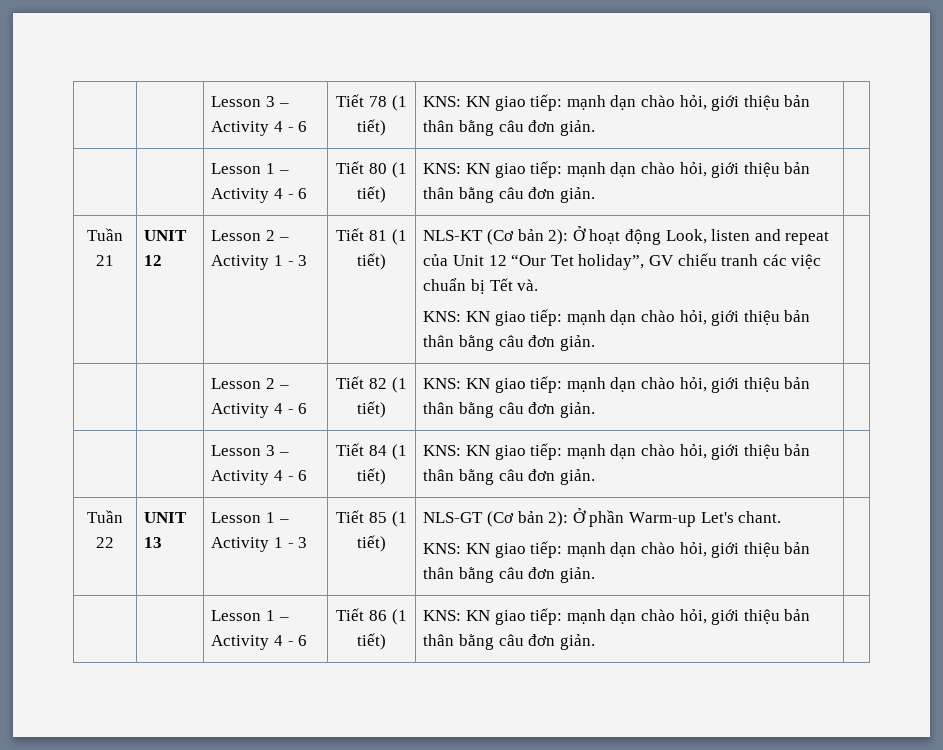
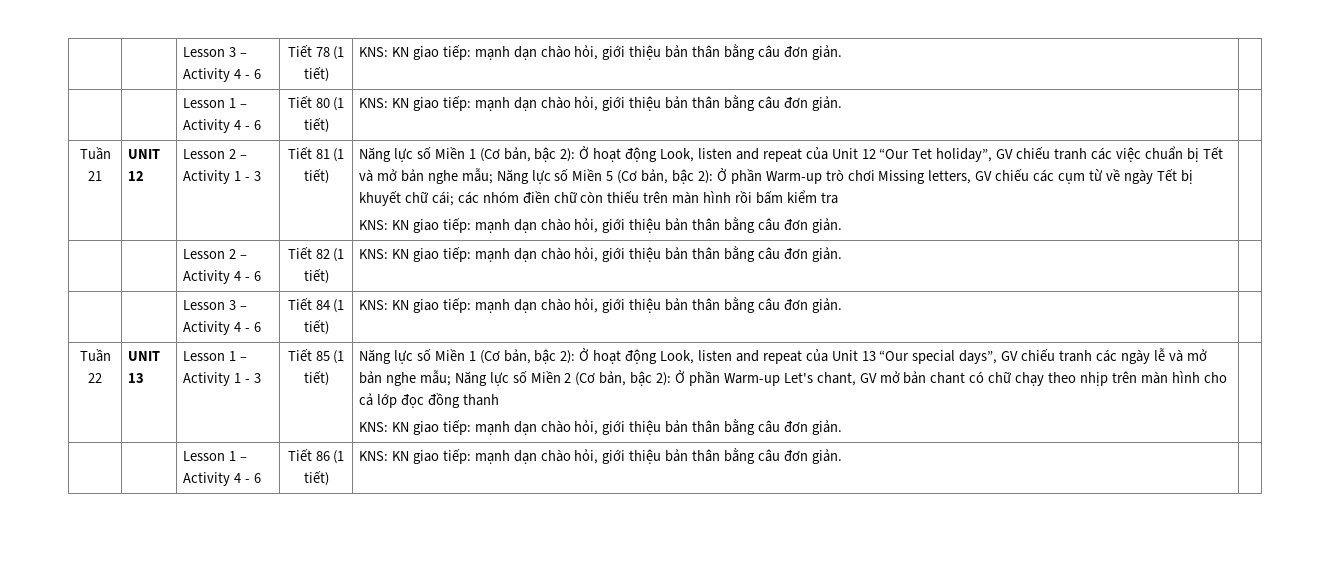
[423,229,544,245] NLS-KT (Cơ bản -> [359,147,557,162] Năng lực số Miền 1 (Cơ bản, bậc
[517,279,539,291] và. -> [359,168,1193,184] [359,190,838,206] và mở bản nghe mẫu; Năng lực số Miền 5 (Cơ bản, bậc 2): Ở phần Warm-up trò chơi Missing letters, GV chiếu các cụm từ về ngày Tết bị khuyết chữ cái; các nhóm điền chữ còn thiếu trên màn hình rồi bấm kiểm tra
[423,511,544,527] NLS-GT (Cơ bản -> [359,348,1207,364] [359,370,653,386] Năng lực số Miền 1 (Cơ bản, bậc 2): Ở hoạt động Look, listen and repeat của Unit 13 “Our special days”, GV chiếu tranh các ngày lễ và mở bản nghe mẫu; Năng lực số Miền 2 (Cơ bản, bậc
[738,511,782,523] chant. -> [816,371,1227,386] [359,393,499,408] chant, GV mở bản chant có chữ chạy theo nhịp trên màn hình cho cả lớp đọc đồng thanh

